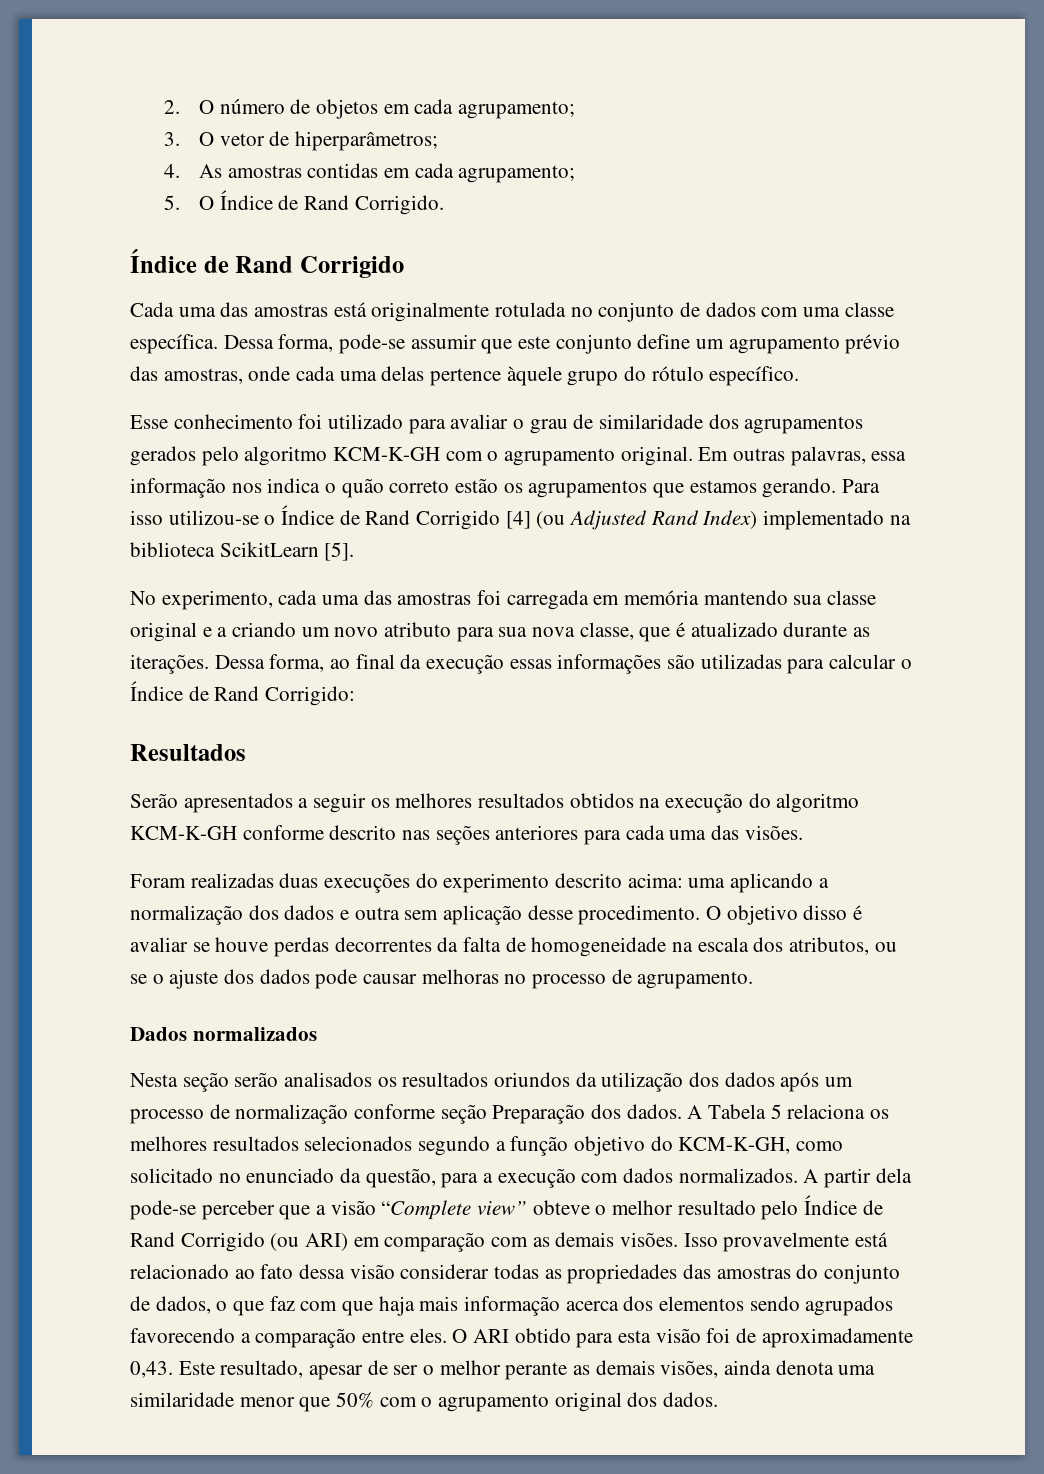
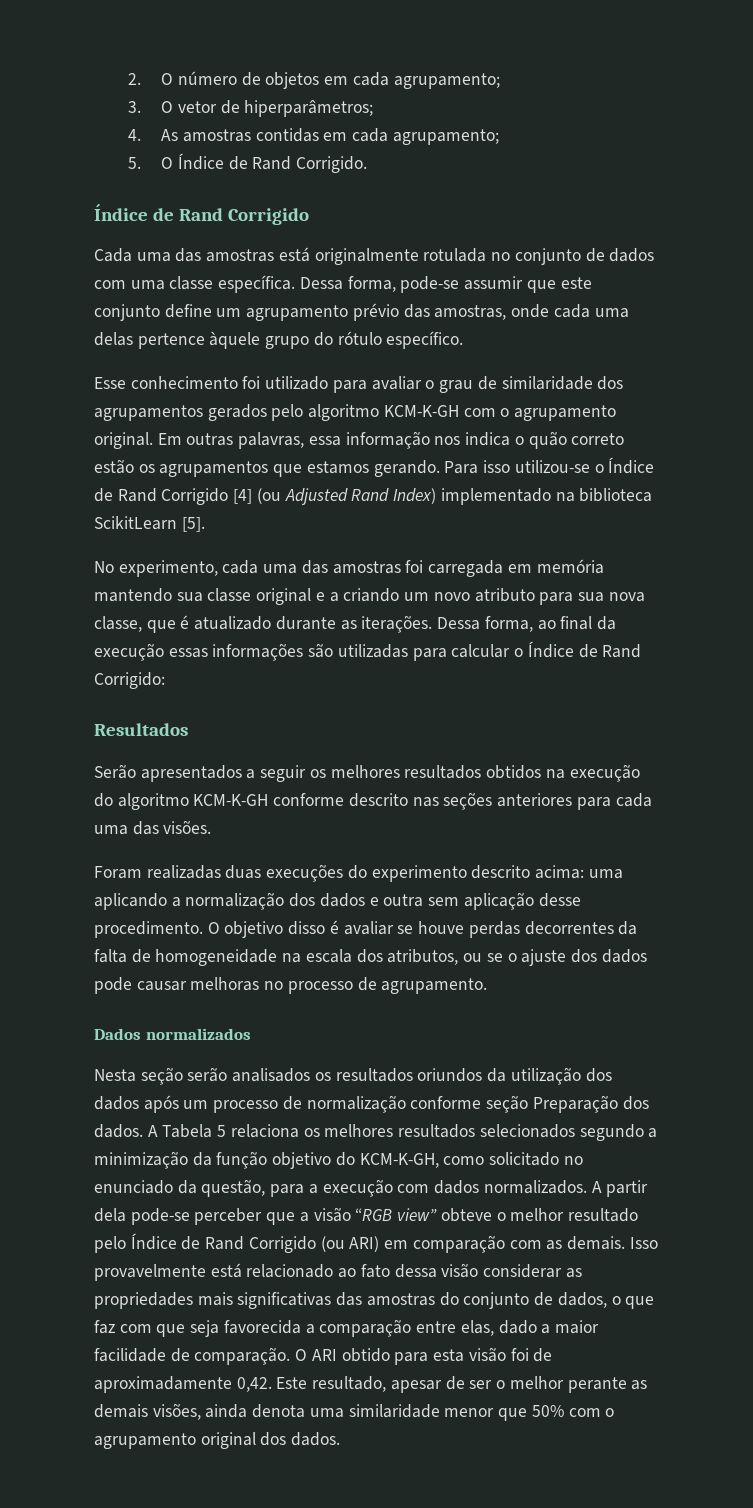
(506, 1146) none -> [94,1151,212,1169] minimização da
[381,1200,472,1220] “Complete -> [355,1208,393,1221] “RGB
[555,1232,679,1247] demais visões. -> [566,1236,625,1250] demais.
[494,1264,540,1279] todas -> (563, 1271) none
(678, 1274) none -> [197,1292,332,1309] mais significativas
[378,1296,894,1316] [130,1328,447,1348] haja mais informação acerca dos elementos sendo agrupados favorecendo a comparação entre eles. -> [190,1319,599,1337] [94,1347,291,1365] seja favorecida a comparação entre elas, dado a maior facilidade de comparação.
[130,1361,173,1378] 0,43. -> [236,1377,272,1392] 0,42.

